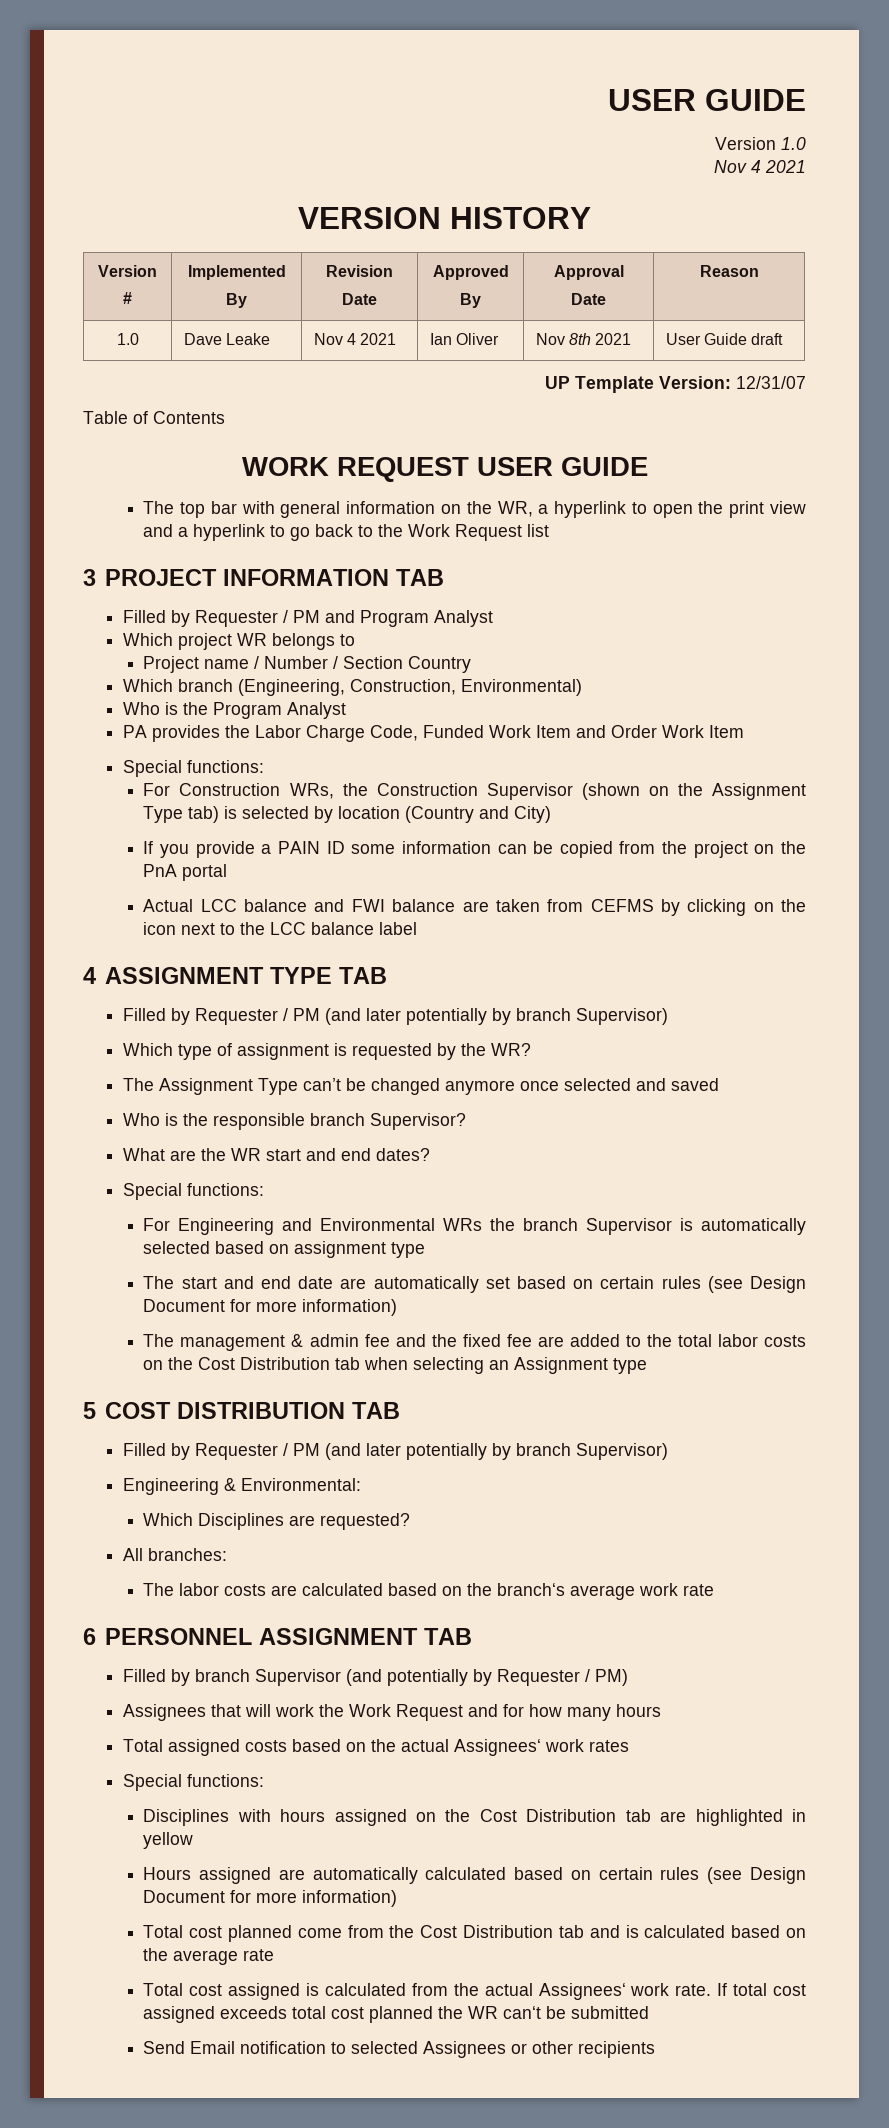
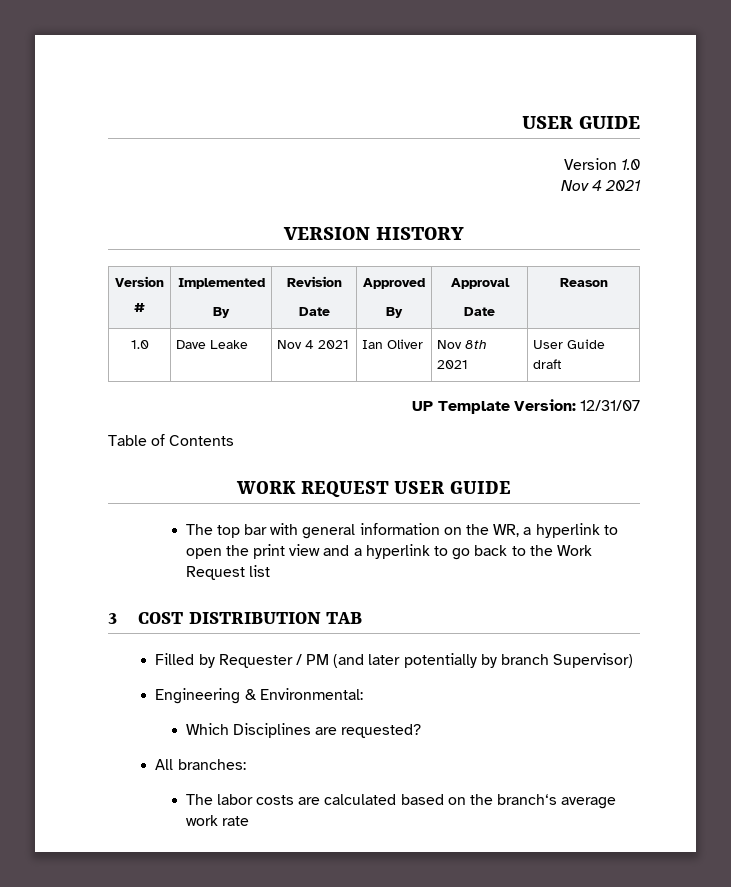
[104,569,444,586] [122,610,493,627] [122,633,355,650] [143,656,472,673] [122,679,582,696] [122,702,346,719] [122,725,744,742] [122,760,264,777] [143,783,806,800] [143,806,552,823] [143,841,806,858] [143,864,228,881] [143,899,807,916] [143,922,418,935] [83,967,387,984] [122,1008,668,1025] [122,1043,531,1060] [122,1078,719,1095] [122,1113,466,1130] [122,1148,430,1161] [122,1183,264,1200] [143,1218,806,1235] [143,1241,426,1258] [143,1276,807,1293] [143,1299,398,1316] [143,1334,807,1351] [143,1357,648,1374] [83,1402,96,1419] PROJECT INFORMATION TAB // Filled by Requester / PM and Program Analyst // Which project WR belongs to // Project name / Number / Section Country // Which branch (Engineering, Construction, Environmental) // Who is the Program Analyst // PA provides the Labor Charge Code, Funded Work Item and Order Work Item // Special functions: // For Construction WRs, the Construction Supervisor (shown on the Assignment Type tab) is selected by location (Country and City) // If you provide a PAIN ID some information can be copied from the project on the PnA portal // Actual LCC balance and FWI balance are taken from CEFMS by clicking on the icon next to the LCC balance label // 4 ASSIGNMENT TYPE TAB // Filled by Requester / PM (and later potentially by branch Supervisor) // Which type of assignment is requested by the WR? // The Assignment Type can’t be changed anymore once selected and saved // Who is the responsible branch Supervisor? // What are the WR start and end dates? // Special functions: // For Engineering and Environmental WRs the branch Supervisor is automatically selected based on assignment type // The start and end date are automatically set based on certain rules (see Design Document for more information) // The management & admin fee and the fixed fee are added to the total labor costs on the Cost Distribution tab when selecting an Assignment type // 5 -> (117, 618) none
[83,1628,472,1645] [122,1669,628,1686] [122,1704,661,1721] [122,1739,629,1756] [122,1774,264,1791] [143,1809,807,1826] [143,1832,194,1849] [143,1867,807,1884] [143,1890,398,1907] [143,1925,807,1942] [143,1948,275,1965] [143,1983,806,2000] [143,2006,650,2023] [143,2041,656,2058] // 6 PERSONNEL ASSIGNMENT TAB // Filled by branch Supervisor (and potentially by Requester / PM) // Assignees that will work the Work Request and for how many hours // Total assigned costs based on the actual Assignees‘ work rates // Special functions: // Disciplines with hours assigned on the Cost Distribution tab are highlighted in yellow // Hours assigned are automatically calculated based on certain rules (see Design Document for more information) // Total cost planned come from the Cost Distribution tab and is calculated based on the average rate // Total cost assigned is calculated from the actual Assignees‘ work rate. If total cost assigned exceeds total cost planned the WR can‘t be submitted // Send Email notification to selected Assignees or other recipients -> (249, 821) none

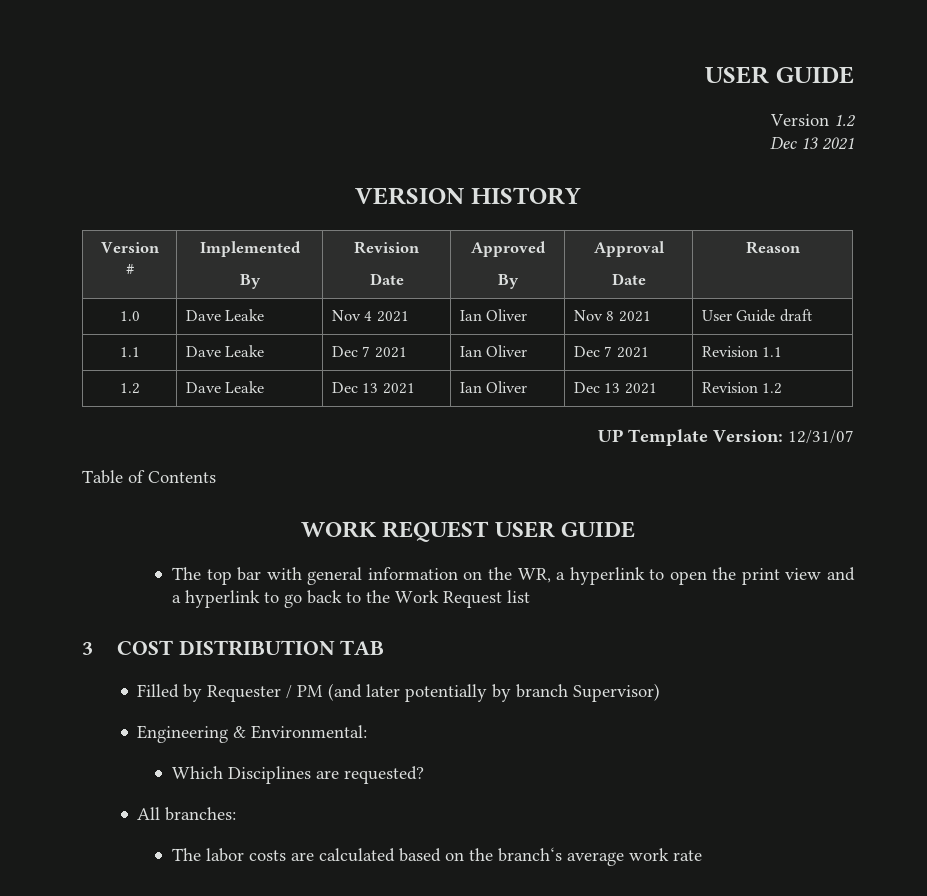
[621,159,640,170] [560,180,602,191] 1.0 // Nov 4 -> [834,114,856,127] [770,137,818,149] 1.2 // Dec 13
[465,340,488,349] 8th -> [606,311,615,321] 8
(563, 364) none -> [119,347,140,357] [185,345,265,357] [331,346,407,358] [459,345,528,357] [573,346,649,358] [701,346,783,357] [119,383,140,394] [185,381,265,393] [331,382,415,394] [459,381,528,393] [573,382,657,394] [701,382,783,394] // 1.1 | Dave Leake | Dec 7 2021 | Ian Oliver | Dec 7 2021 | Revision 1.1 // 1.2 | Dave Leake | Dec 13 2021 | Ian Oliver | Dec 13 2021 | Revision 1.2

